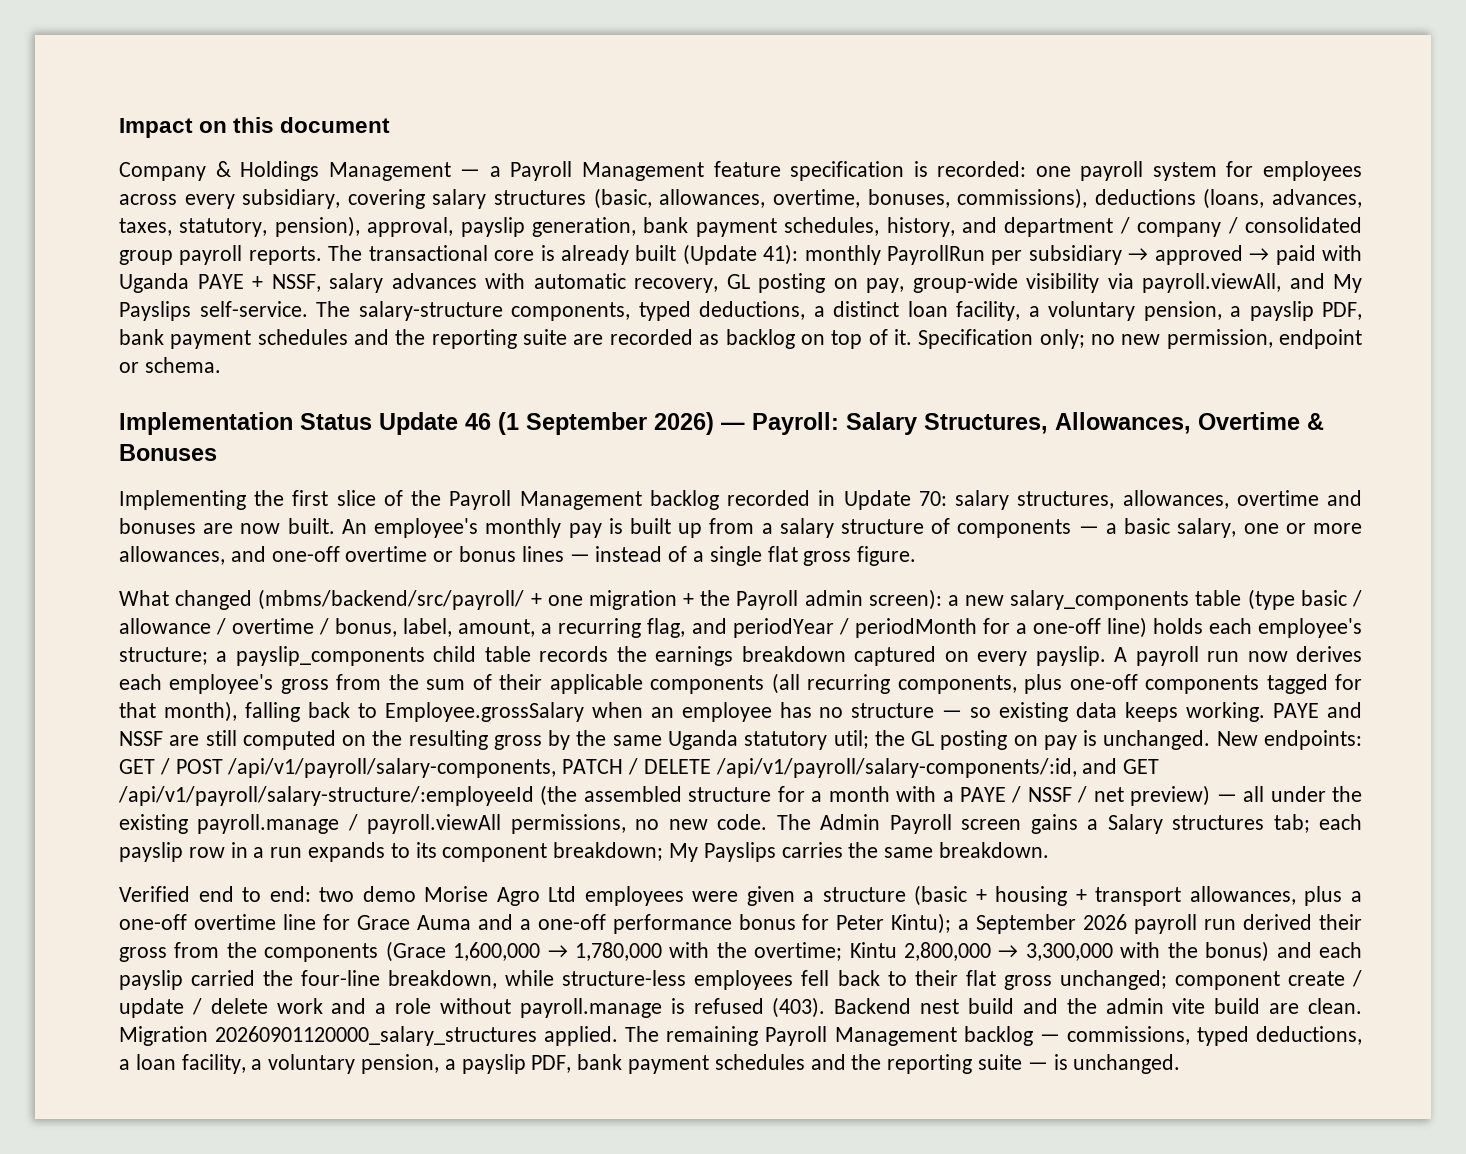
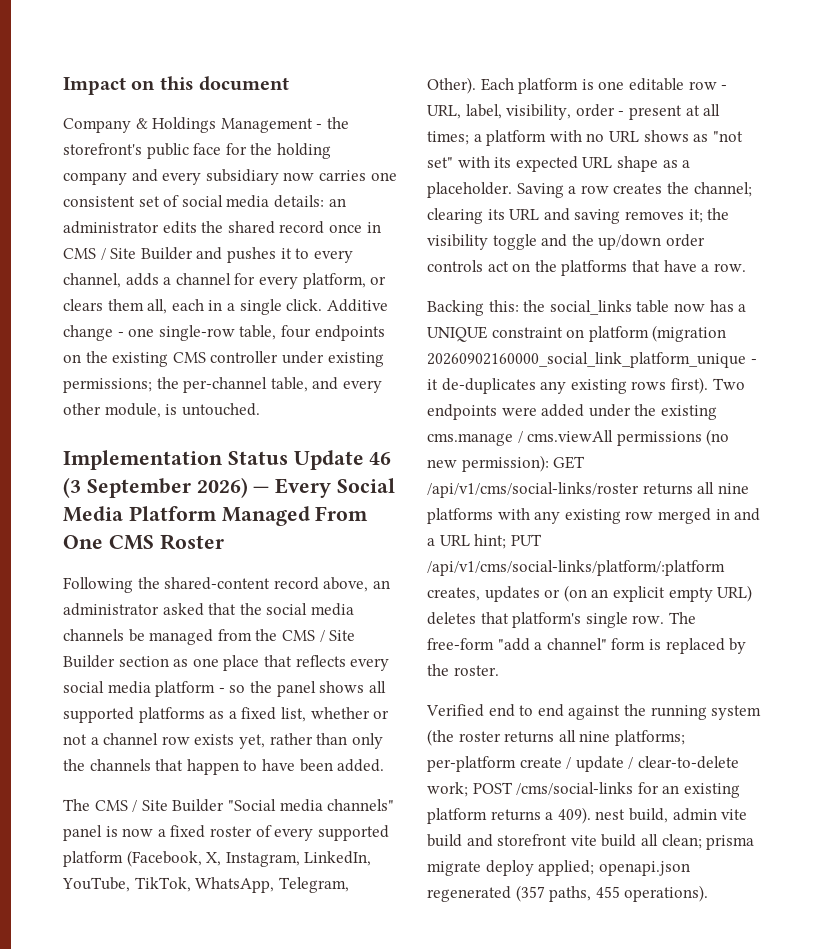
[460,161,1362,181] [119,188,1362,209] [119,216,1362,237] [119,244,1362,265] [119,273,1362,293] [119,301,1362,321] [119,329,1362,349] [119,357,221,373] — a Payroll Management feature specification is recorded: one payroll system for employees across every subsidiary, covering salary structures (basic, allowances, overtime, bonuses, commissions), deductions (loans, advances, taxes, statutory, pension), approval, payslip generation, bank payment schedules, history, and department / company / consolidated group payroll reports. The transactional core is already built (Update 41): monthly PayrollRun per subsidiary → approved → paid with Uganda PAYE + NSSF, salary advances with automatic recovery, GL posting on pay, group-wide visibility via payroll.viewAll, and My Payslips self-service. The salary-structure components, typed deductions, a distinct loan facility, a voluntary pension, a payslip PDF, bank payment schedules and the reporting suite are recorded as backlog on top of it. Specification only; no new permission, endpoint or schema. -> [316,117,349,129] [63,143,331,159] [63,169,397,185] [63,195,346,208] [63,221,381,234] [63,247,353,263] [63,273,387,289] [63,299,388,315] [63,325,385,341] [63,351,384,367] [63,377,382,393] [63,403,260,418] - the storefront's public face for the holding company and every subsidiary now carries one consistent set of social media details: an administrator edits the shared record once in CMS / Site Builder and pushes it to every channel, adds a channel for every platform, or clears them all, each in a single click. Additive change - one single-row table, four endpoints on the existing CMS controller under existing permissions; the per-channel table, and every other module, is untouched.
[498,412,519,435] (1 -> [63,477,81,498] (3
[752,412,1324,435] [119,444,217,461] [119,490,1363,510] [119,518,1362,538] [119,546,917,566] [119,589,1362,610] [119,617,1362,638] [119,646,1363,666] [119,673,1363,694] [119,701,1362,722] [119,730,1362,750] [119,758,1160,778] [118,785,1362,806] [119,814,1363,834] [119,842,1050,862] [119,885,1363,906] [119,913,1363,934] [119,941,1363,962] [119,970,1362,990] [119,997,1363,1018] [119,1026,1362,1046] [119,1054,1181,1074] Payroll: Salary Structures, Allowances, Overtime & Bonuses // Implementing the first slice of the Payroll Management backlog recorded in Update 70: salary structures, allowances, overtime and bonuses are now built. An employee's monthly pay is built up from a salary structure of components — a basic salary, one or more allowances, and one-off overtime or bonus lines — instead of a single flat gross figure. // What changed (mbms/backend/src/payroll/ + one migration + the Payroll admin screen): a new salary_components table (type basic / allowance / overtime / bonus, label, amount, a recurring flag, and periodYear / periodMonth for a one-off line) holds each employee's structure; a payslip_components child table records the earnings breakdown captured on every payslip. A payroll run now derives each employee's gross from the sum of their applicable components (all recurring components, plus one-off components tagged for that month), falling back to Employee.grossSalary when an employee has no structure — so existing data keeps working. PAYE and NSSF are still computed on the resulting gross by the same Uganda statutory util; the GL posting on pay is unchanged. New endpoints: GET / POST /api/v1/payroll/salary-components, PATCH / DELETE /api/v1/payroll/salary-components/:id, and GET /api/v1/payroll/salary-structure/:employeeId (the assembled structure for a month with a PAYE / NSSF / net preview) — all under the existing payroll.manage / payroll.viewAll permissions, no new code. The Admin Payroll screen gains a Salary structures tab; each payslip row in a run expands to its component breakdown; My Payslips carries the same breakdown. // Verified end to end: two demo Morise Agro Ltd employees were given a structure (basic + housing + transport allowances, plus a one-off overtime line for Grace Auma and a one-off performance bonus for Peter Kintu); a September 2026 payroll run derived their gross from the components (Grace 1,600,000 → 1,780,000 with the overtime; Kintu 2,800,000 → 3,300,000 with the bonus) and each payslip carried the four-line breakdown, while structure-less employees fell back to their flat gross unchanged; component create / update / delete work and a role without payroll.manage is refused (403). Backend nest build and the admin vite build are clean. Migration 20260901120000_salary_structures applied. The remaining Payroll Management backlog — commissions, typed deductions, a loan facility, a voluntary pension, a payslip PDF, bank payment schedules and the reporting suite — is unchanged. -> [275,478,396,498] [63,506,369,526] [63,534,224,550] [63,577,390,593] [63,603,354,616] [63,629,356,645] [63,655,390,671] [63,681,386,697] [63,707,390,723] [63,733,383,749] [63,759,385,775] [63,799,395,812] [63,825,389,841] [63,850,372,867] [62,877,349,893] [427,77,728,94] [427,104,721,120] [427,130,743,146] [427,156,691,172] [427,182,752,198] [427,208,730,224] [427,234,705,250] [427,260,746,276] [427,300,747,316] [427,325,727,342] [427,352,757,368] [427,377,745,394] [427,404,717,420] [427,429,730,446] [427,455,586,472] [427,482,749,498] [427,508,761,524] [427,534,542,549] [427,560,725,576] [427,585,753,602] [427,612,696,628] [427,638,747,654] [427,664,499,676] [426,704,762,720] [427,729,685,746] [427,756,739,772] [427,782,740,798] [427,807,748,824] [427,834,755,850] [427,860,690,876] [427,885,709,902] Every Social Media Platform Managed From One CMS Roster // Following the shared-content record above, an administrator asked that the social media channels be managed from the CMS / Site Builder section as one place that reflects every social media platform - so the panel shows all supported platforms as a fixed list, whether or not a channel row exists yet, rather than only the channels that happen to have been added. // The CMS / Site Builder "Social media channels" panel is now a fixed roster of every supported platform (Facebook, X, Instagram, LinkedIn, YouTube, TikTok, WhatsApp, Telegram, Other). Each platform is one editable row - URL, label, visibility, order - present at all times; a platform with no URL shows as "not set" with its expected URL shape as a placeholder. Saving a row creates the channel; clearing its URL and saving removes it; the visibility toggle and the up/down order controls act on the platforms that have a row. // Backing this: the social_links table now has a UNIQUE constraint on platform (migration 20260902160000_social_link_platform_unique - it de-duplicates any existing rows first). Two endpoints were added under the existing cms.manage / cms.viewAll permissions (no new permission): GET /api/v1/cms/social-links/roster returns all nine platforms with any existing row merged in and a URL hint; PUT /api/v1/cms/social-links/platform/:platform creates, updates or (on an explicit empty URL) deletes that platform's single row. The free-form "add a channel" form is replaced by the roster. // Verified end to end against the running system (the roster returns all nine platforms; per-platform create / update / clear-to-delete work; POST /cms/social-links for an existing platform returns a 409). nest build, admin vite build and storefront vite build all clean; prisma migrate deploy applied; openapi.json regenerated (357 paths, 455 operations).

